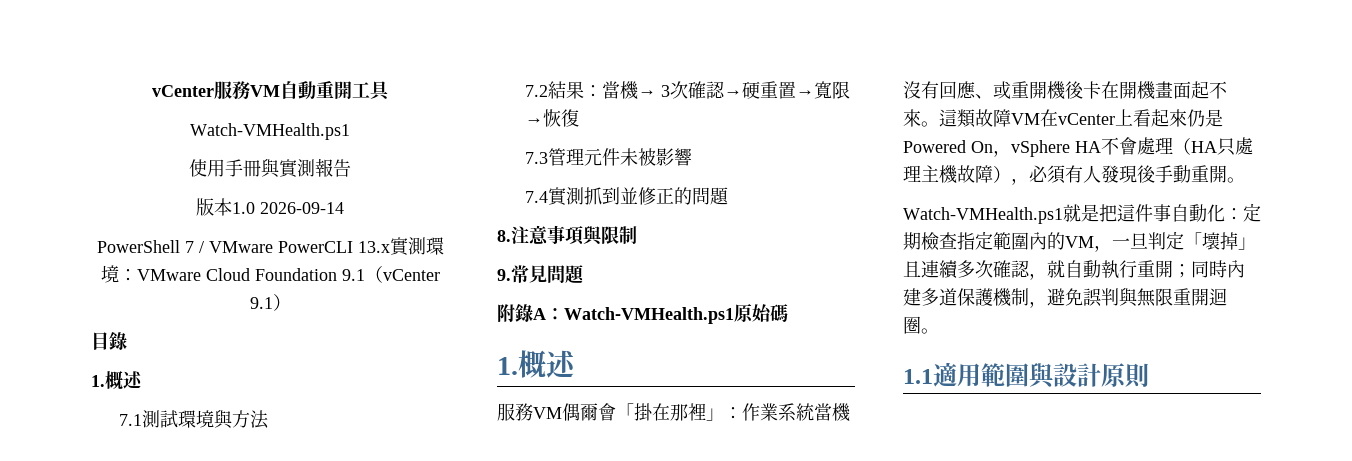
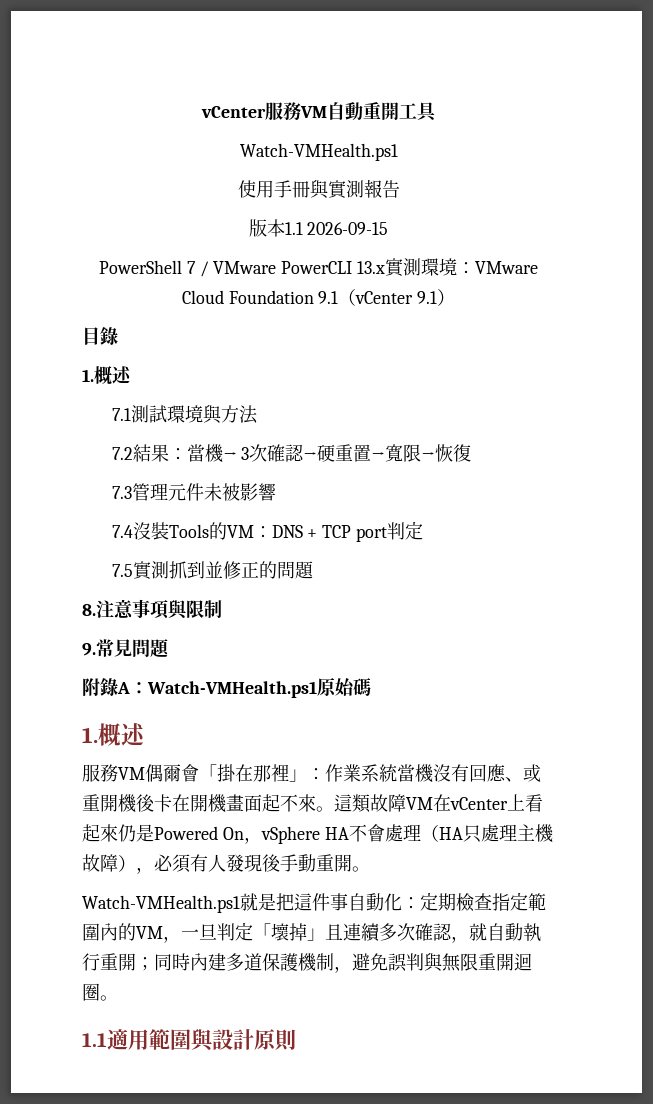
[232,202,344,214] 1.0 2026-09-14 -> [284,222,389,235] 1.1 2026-09-15
(548, 197) none -> [132,521,424,542] [111,564,133,577] 沒裝Tools的VM：DNS + TCP port判定 // 7.5

